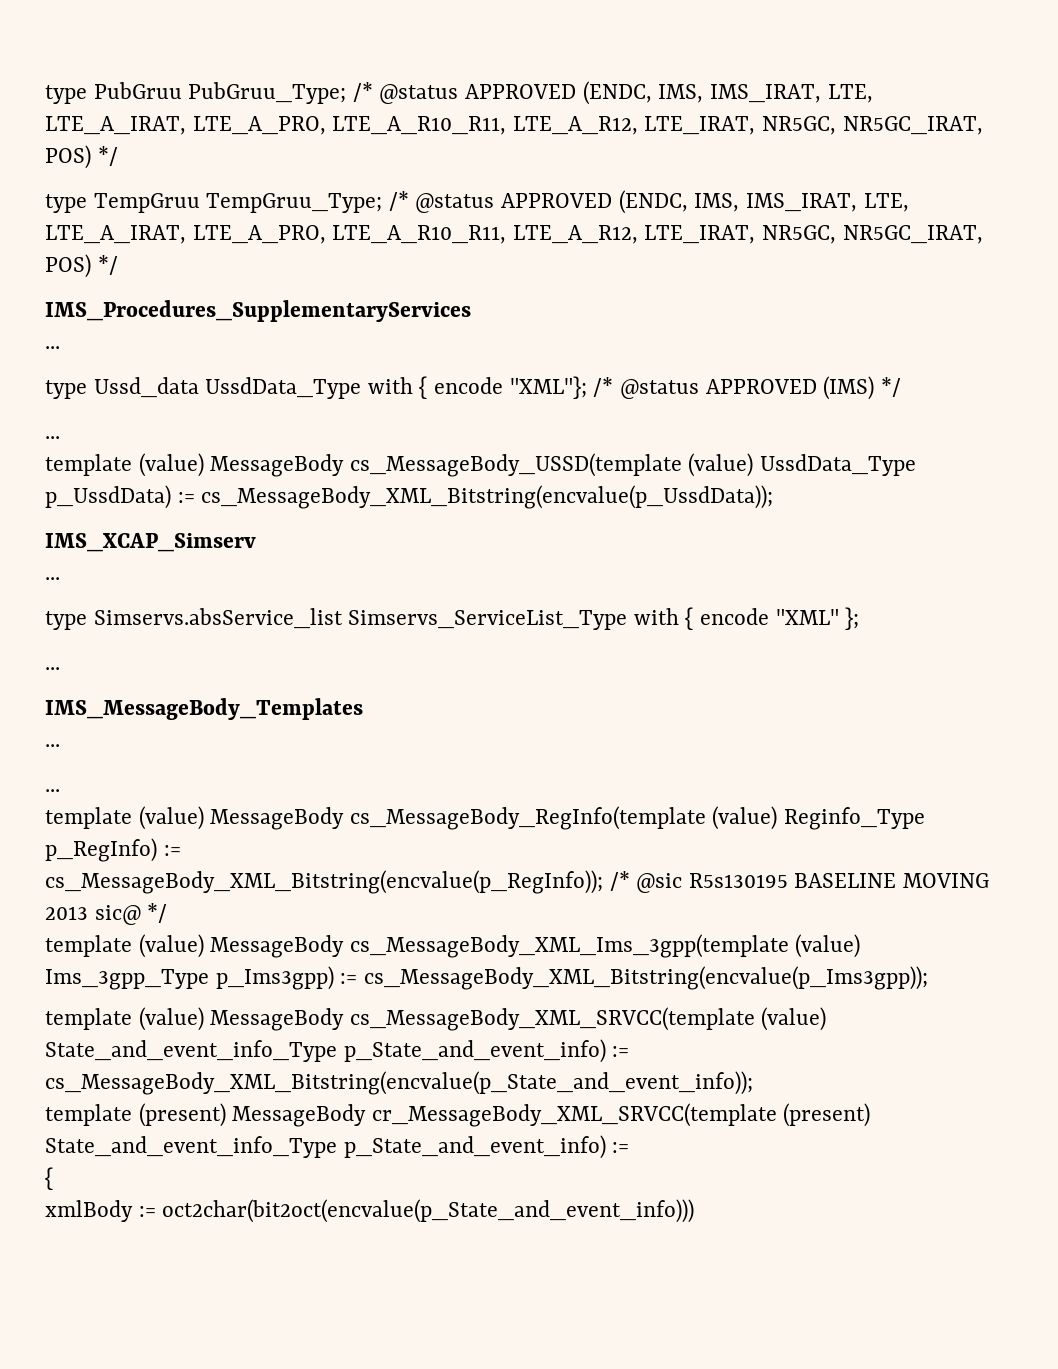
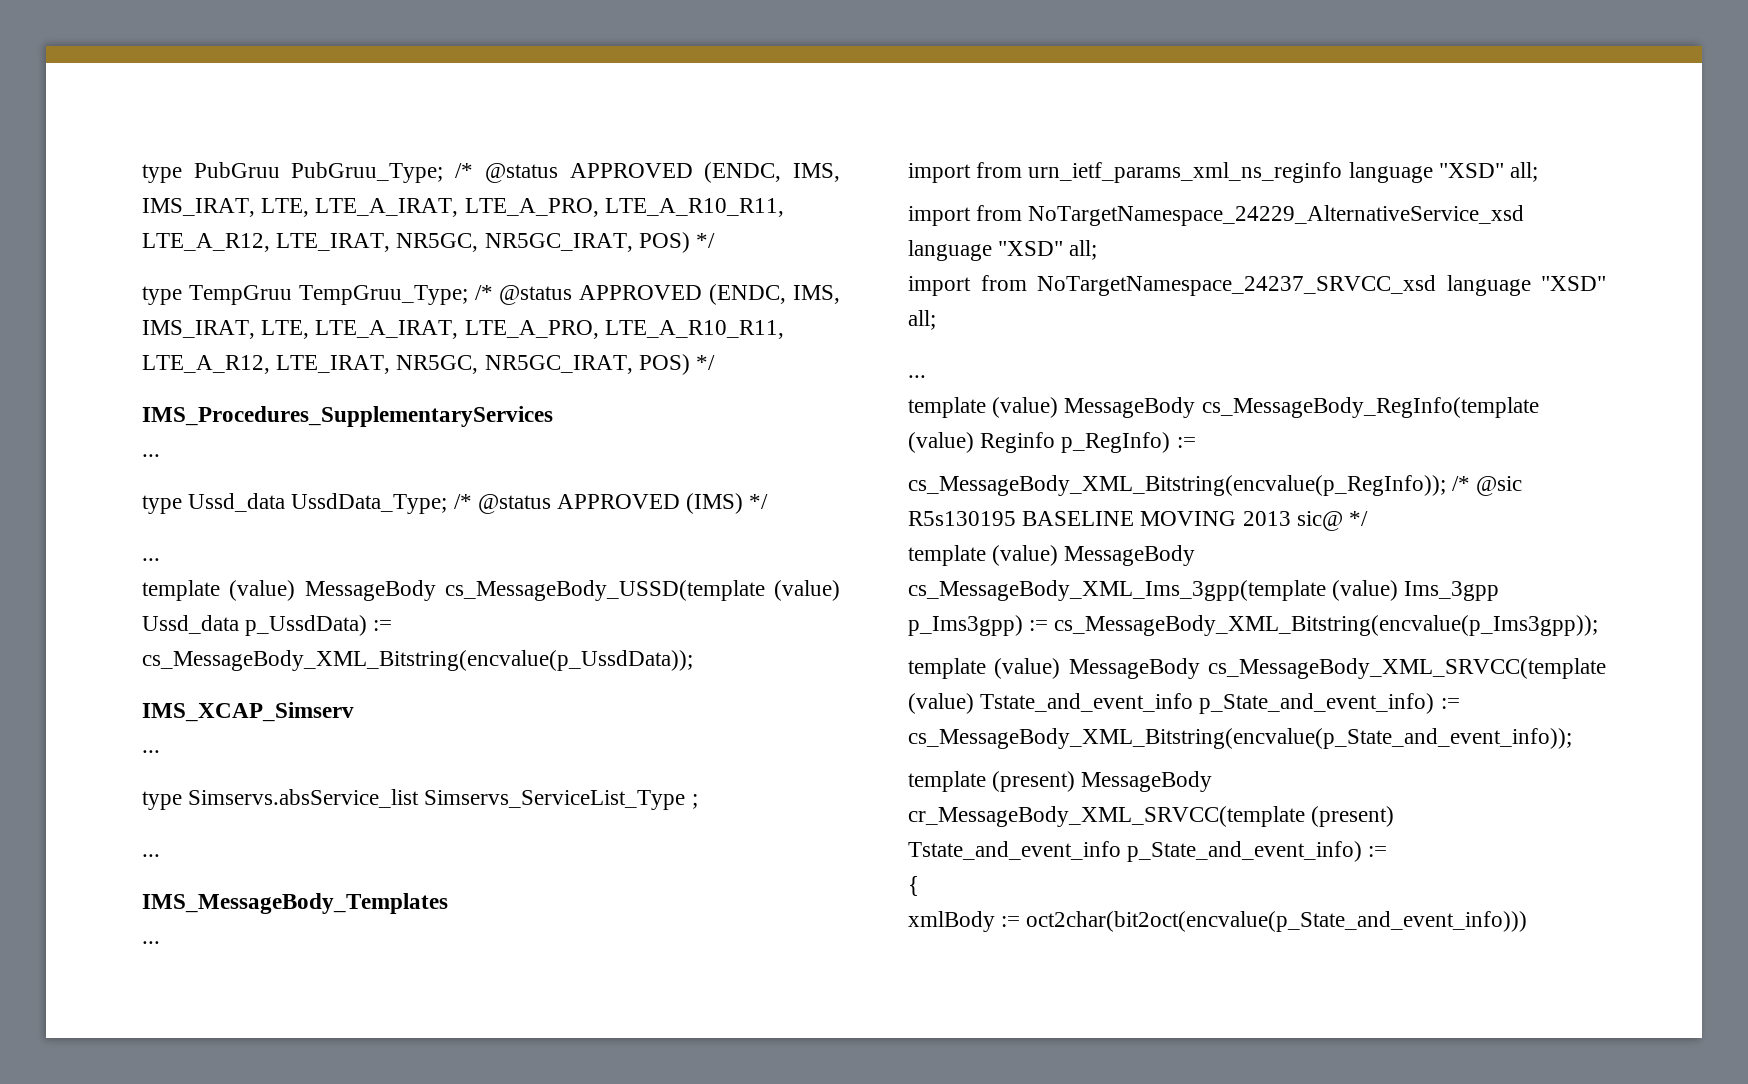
[205,376,587,399] UssdData_Type with { encode "XML"}; -> [291,493,448,514] UssdData_Type;
[760,454,917,476] UssdData_Type -> [142,615,239,634] Ussd_data
[633,607,860,630] [45,667,60,670] [45,698,363,720] [45,744,60,747] with { encode "XML" }; // ... // IMS_MessageBody_Templates // ... -> [691,794,698,809] [142,854,160,857] [142,893,448,914] [142,941,160,944] [908,162,1539,183] [908,205,1525,226] [908,240,1098,261] [908,275,1606,296] [908,310,936,330] ; // ... // IMS_MessageBody_Templates // ... // import from urn_ietf_params_xml_ns_reginfo language "XSD" all; // import from NoTargetNamespace_24229_AlternativeService_xsd language "XSD" all; // import from NoTargetNamespace_24237_SRVCC_xsd language "XSD" all;
[784,807,926,830] Reginfo_Type -> [980,432,1056,453] Reginfo
[45,969,209,990] Ims_3gpp_Type -> [1404,581,1500,601] Ims_3gpp
[45,1040,337,1062] State_and_event_info_Type -> [980,693,1194,712] Tstate_and_event_info
[45,1136,337,1158] State_and_event_info_Type -> [908,841,1121,860] Tstate_and_event_info

